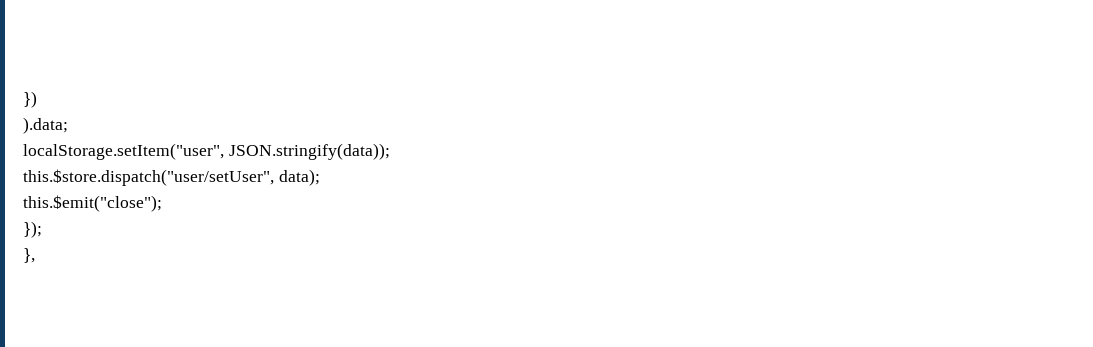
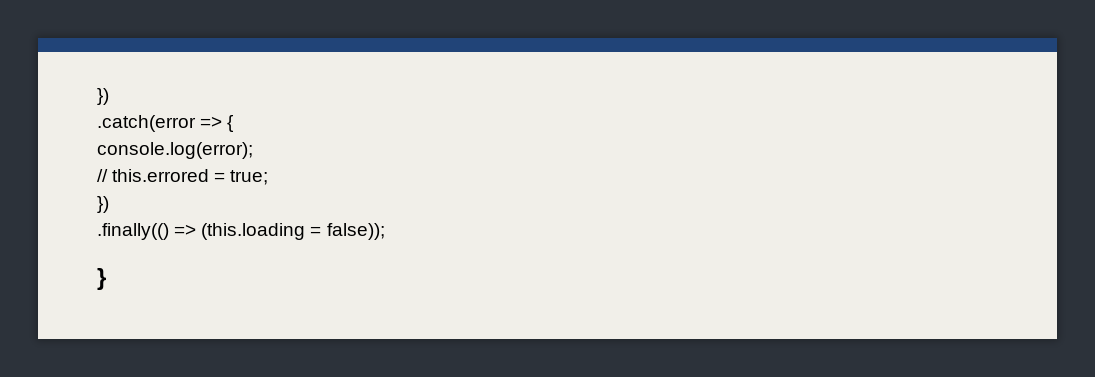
[23,91,37,108] [23,117,68,134] [23,143,390,160] [23,169,320,186] [23,195,162,212] [23,221,42,238] [23,248,35,263] }) // ).data; // localStorage.setItem("user", JSON.stringify(data)); // this.$store.dispatch("user/setUser", data); // this.$emit("close"); // }); // }, -> [97,88,109,105] [97,115,235,132] [97,142,253,159] [97,169,269,185] [97,196,109,213] [97,223,385,240] [97,268,106,290] }) // .catch(error => { // console.log(error); // // this.errored = true; // }) // .finally(() => (this.loading = false)); // }

